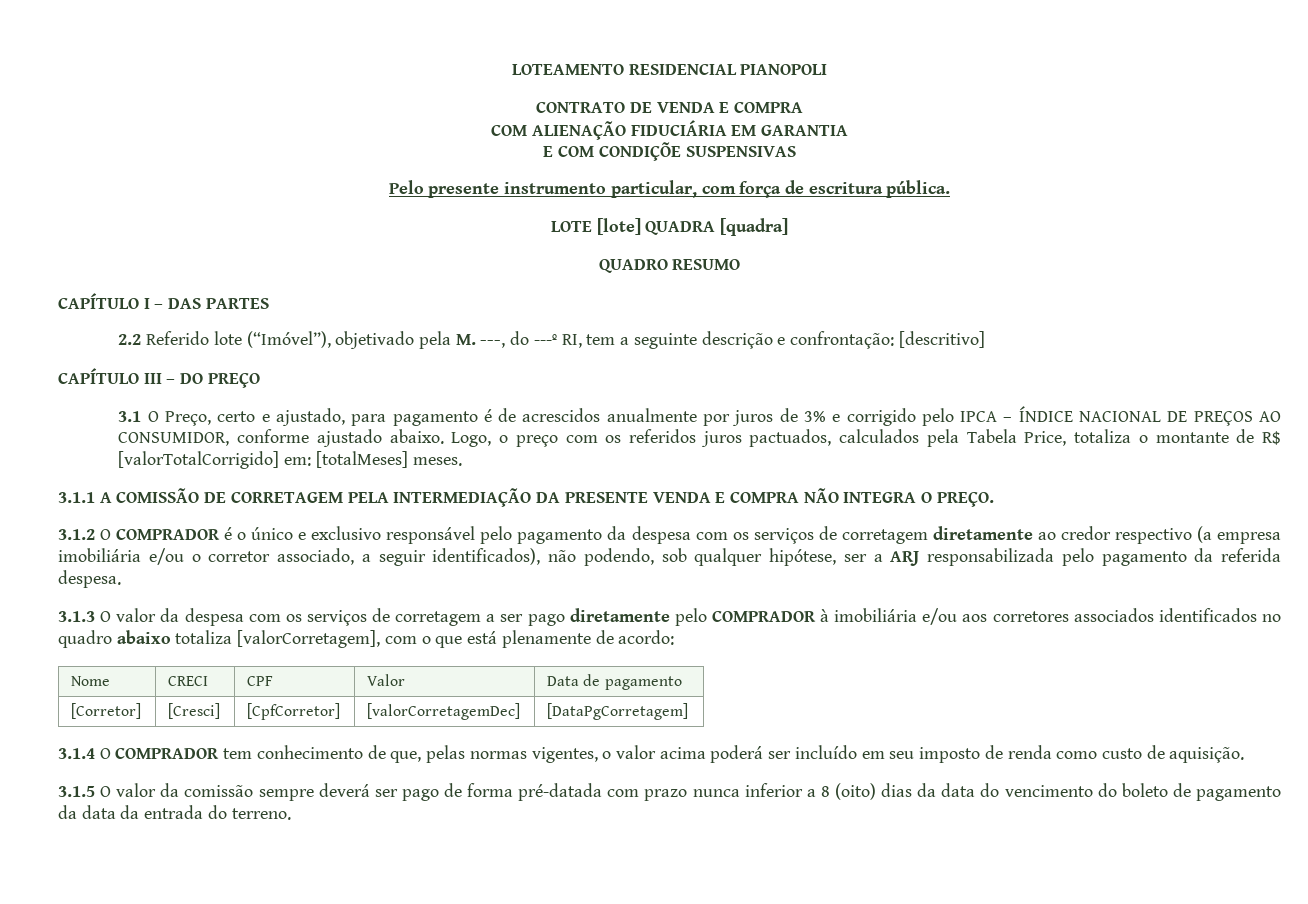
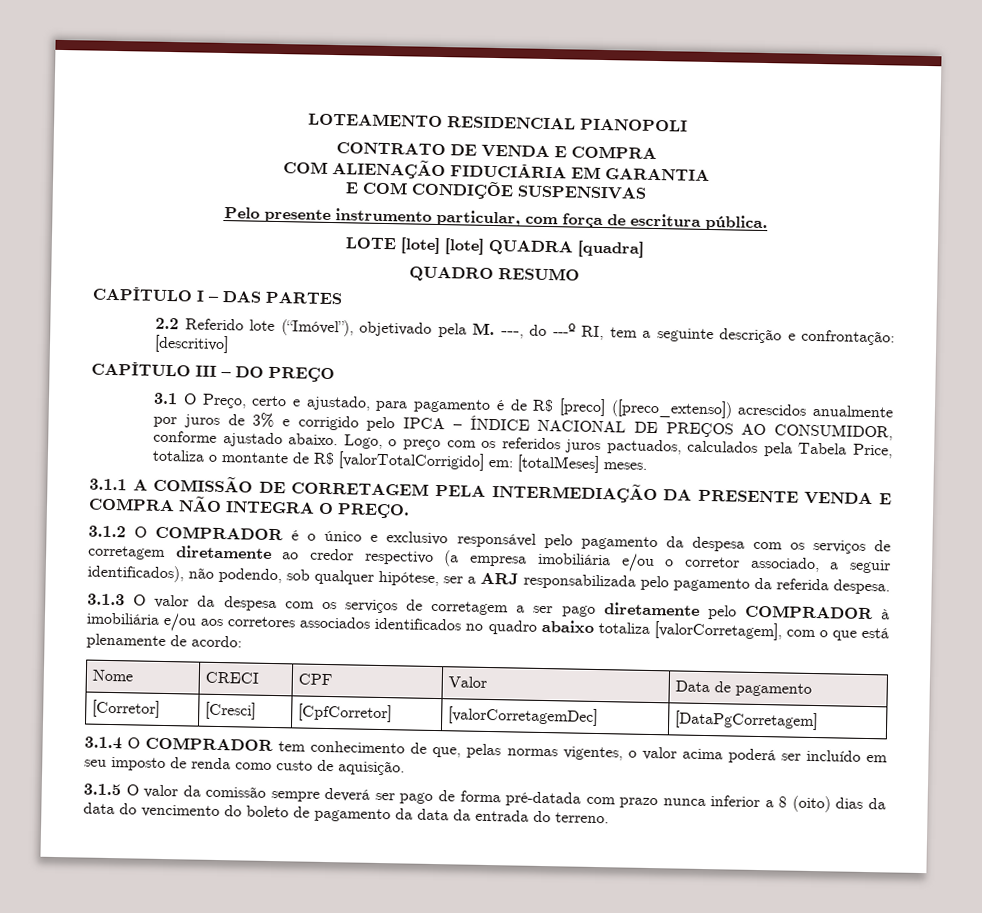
(641, 226) none -> [444,238,485,255] [lote]
(517, 415) none -> [532,398,733,419] R$ [preco] ([preco_extenso])

